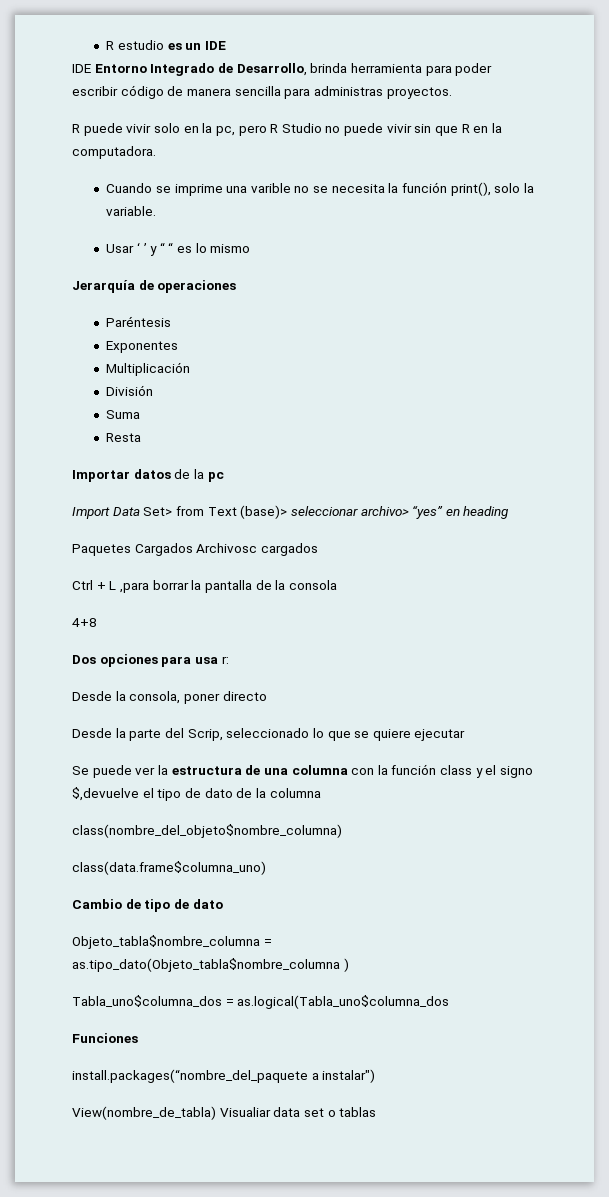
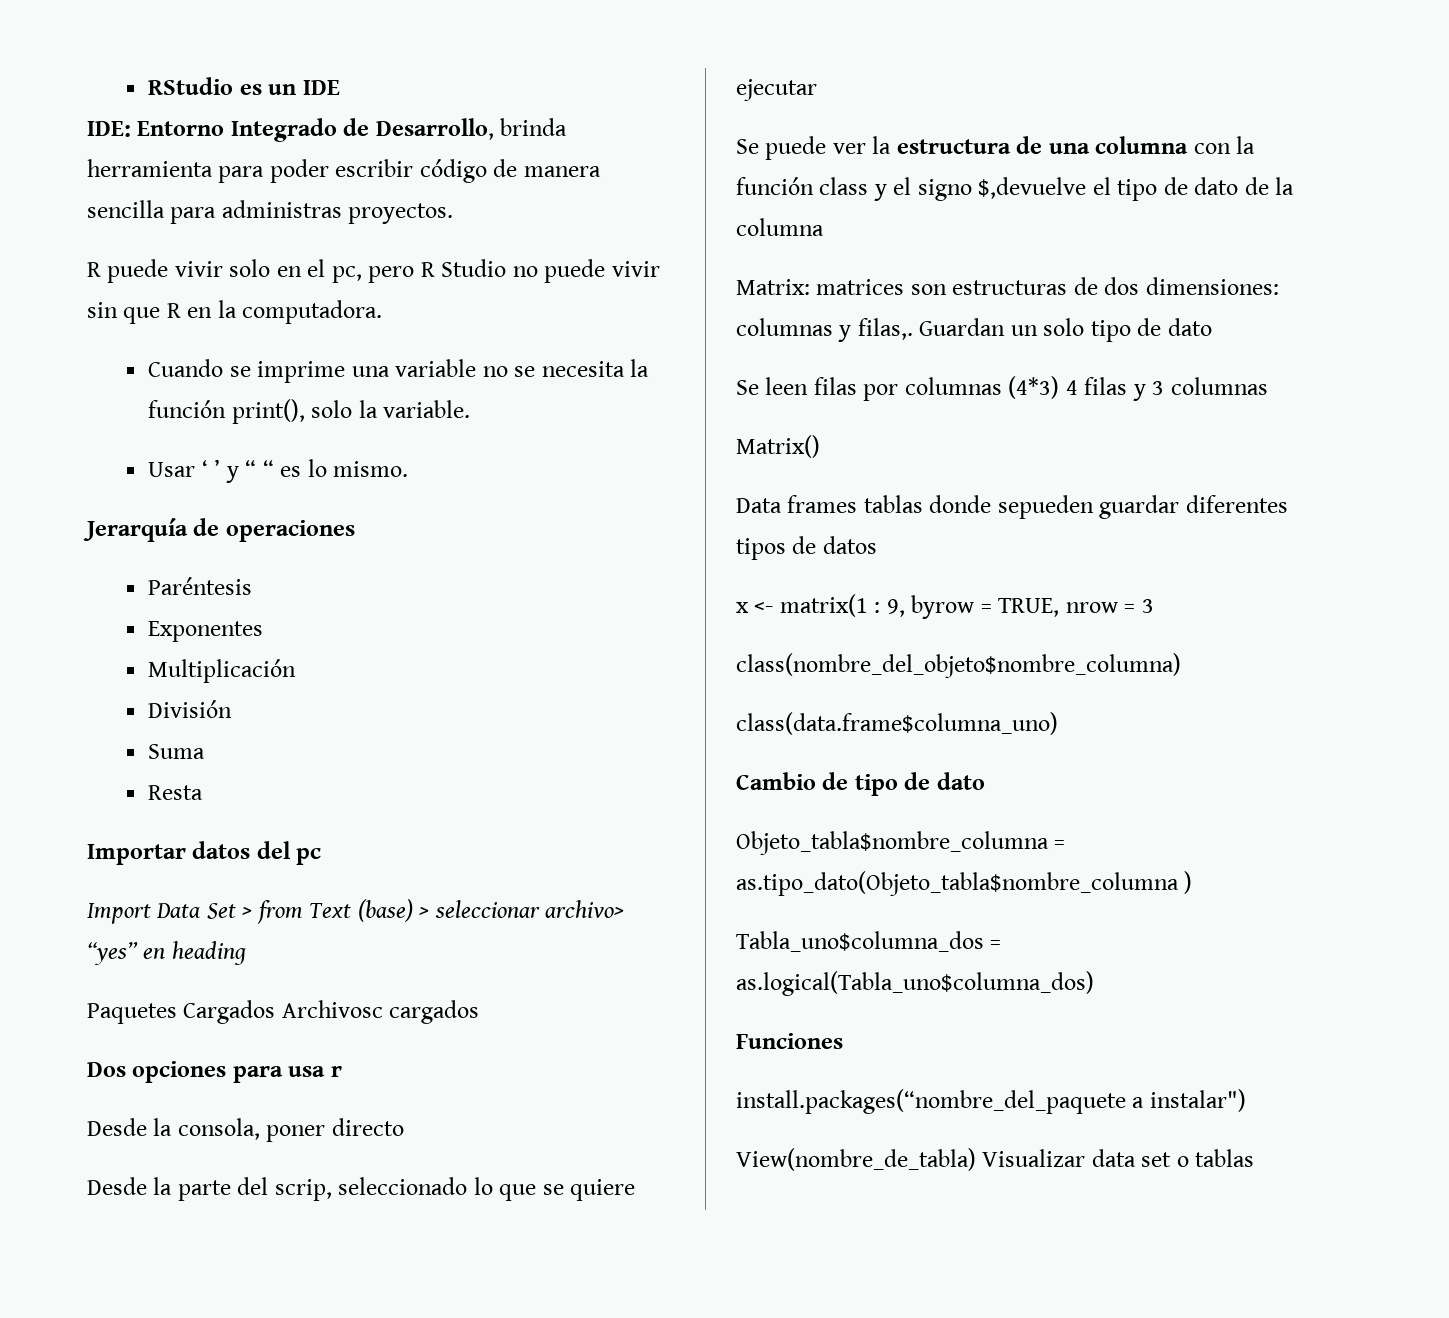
[106,40,164,50] R estudio -> [148,77,234,95] RStudio
[72,64,91,73] IDE -> [87,121,131,137] IDE:
[202,123,213,133] la -> [307,259,326,277] el
[250,183,291,193] varible -> [395,359,477,377] variable
[210,244,251,253] mismo -> [333,461,409,477] mismo.
[174,469,204,479] de la -> [256,841,291,859] del
[143,505,288,519] Set> from Text (base)> -> [206,899,430,924] Set > from Text (base) >
[72,580,337,593] [72,618,97,627] // Ctrl + L ,para borrar la pantalla de la consola // 4+8 -> (480, 1012) none
[221,656,229,664] r: -> [330,1066,342,1077] r
[187,729,223,741] Scrip, -> [274,1179,332,1201] scrip,
(321, 793) none -> [736,277,1279,295] [736,318,1212,342] [736,376,1268,401] [736,435,820,458] [736,495,1288,519] [736,536,877,560] [736,594,1154,619] // Matrix: matrices son estructuras de dos dimensiones: columnas y filas,. Guardan un solo tipo de dato // Se leen filas por columnas (4*3) 4 filas y 3 columnas // Matrix() // Data frames tablas donde sepueden guardar diferentes tipos de datos // x <- matrix(1 : 9, byrow = TRUE, nrow = 3
[237,995,450,1009] as.logical(Tabla_uno$columna_dos -> [736,971,1094,996] as.logical(Tabla_uno$columna_dos)
[219,1107,271,1117] Visualiar -> [982,1149,1086,1167] Visualizar

